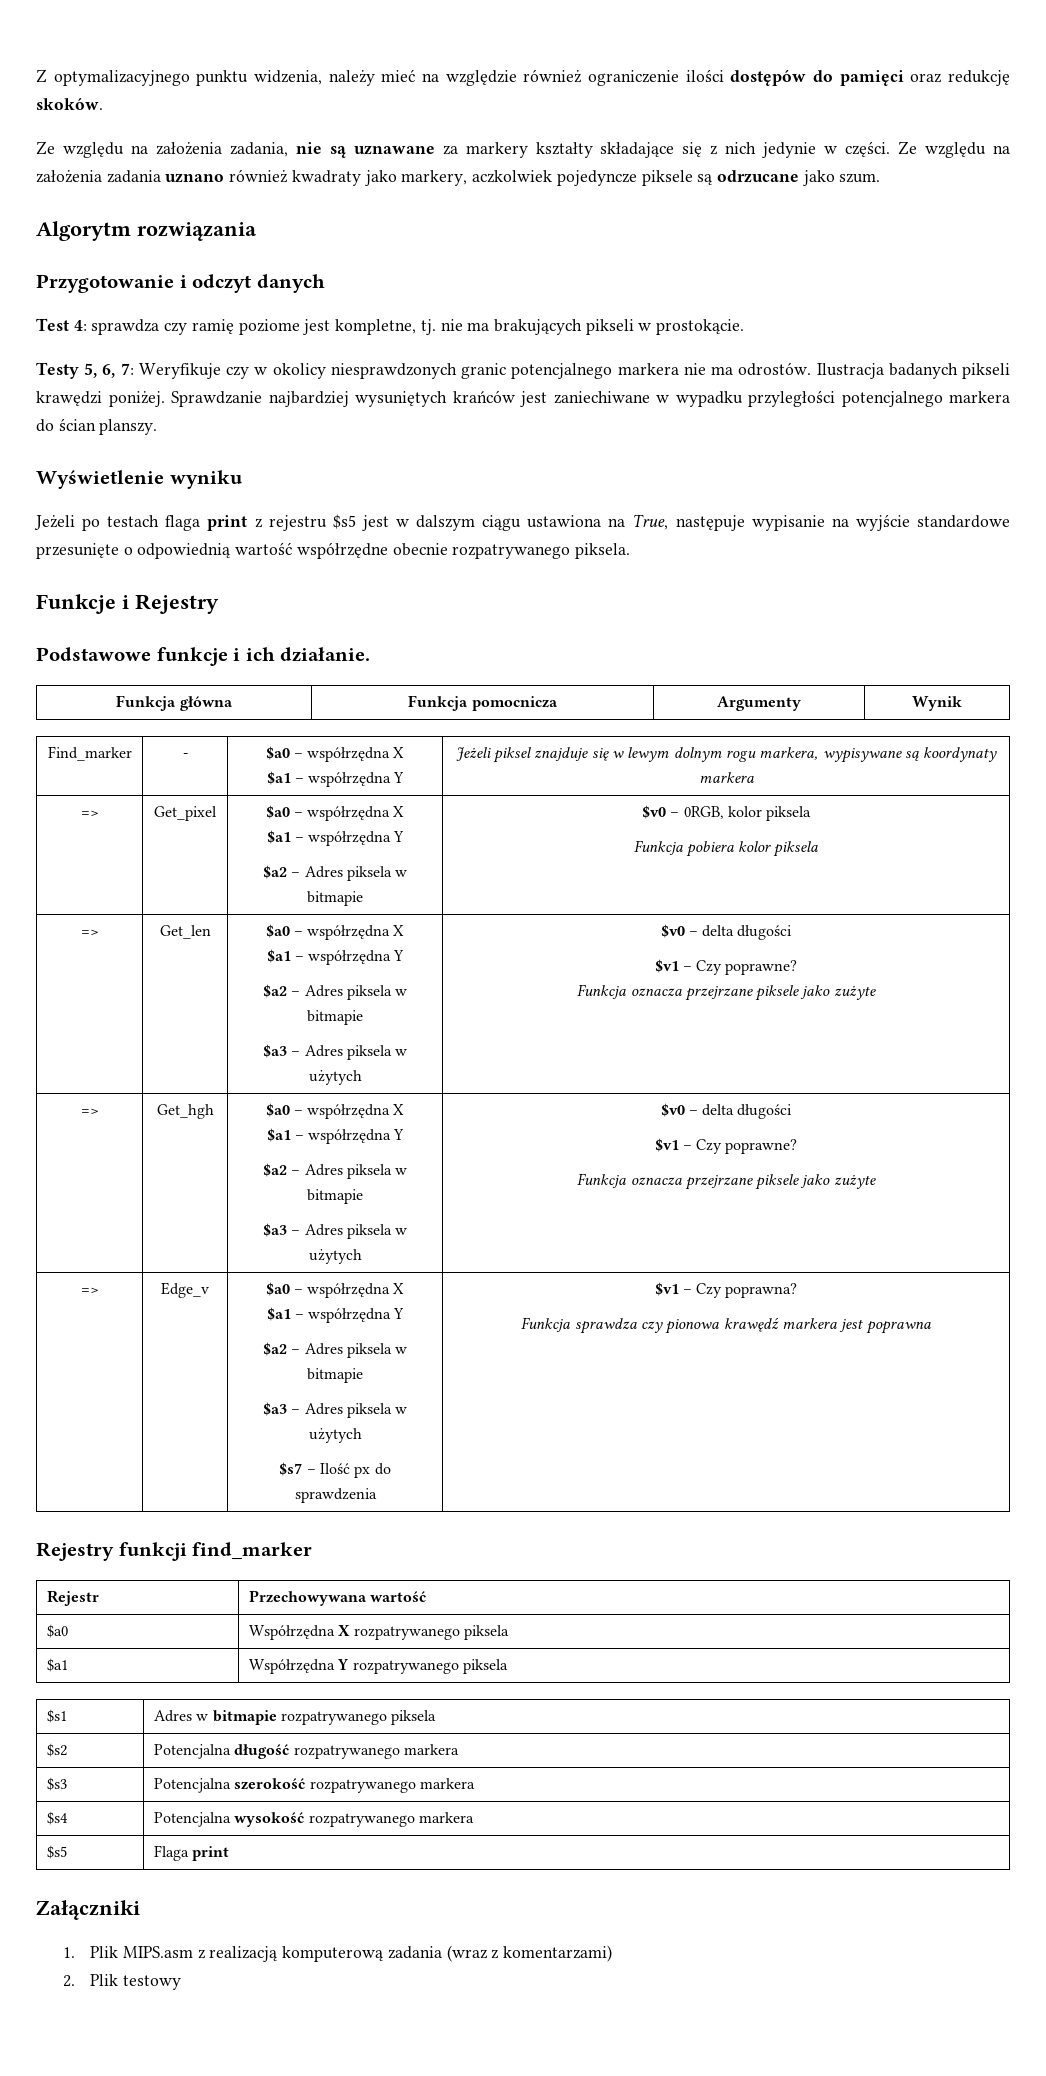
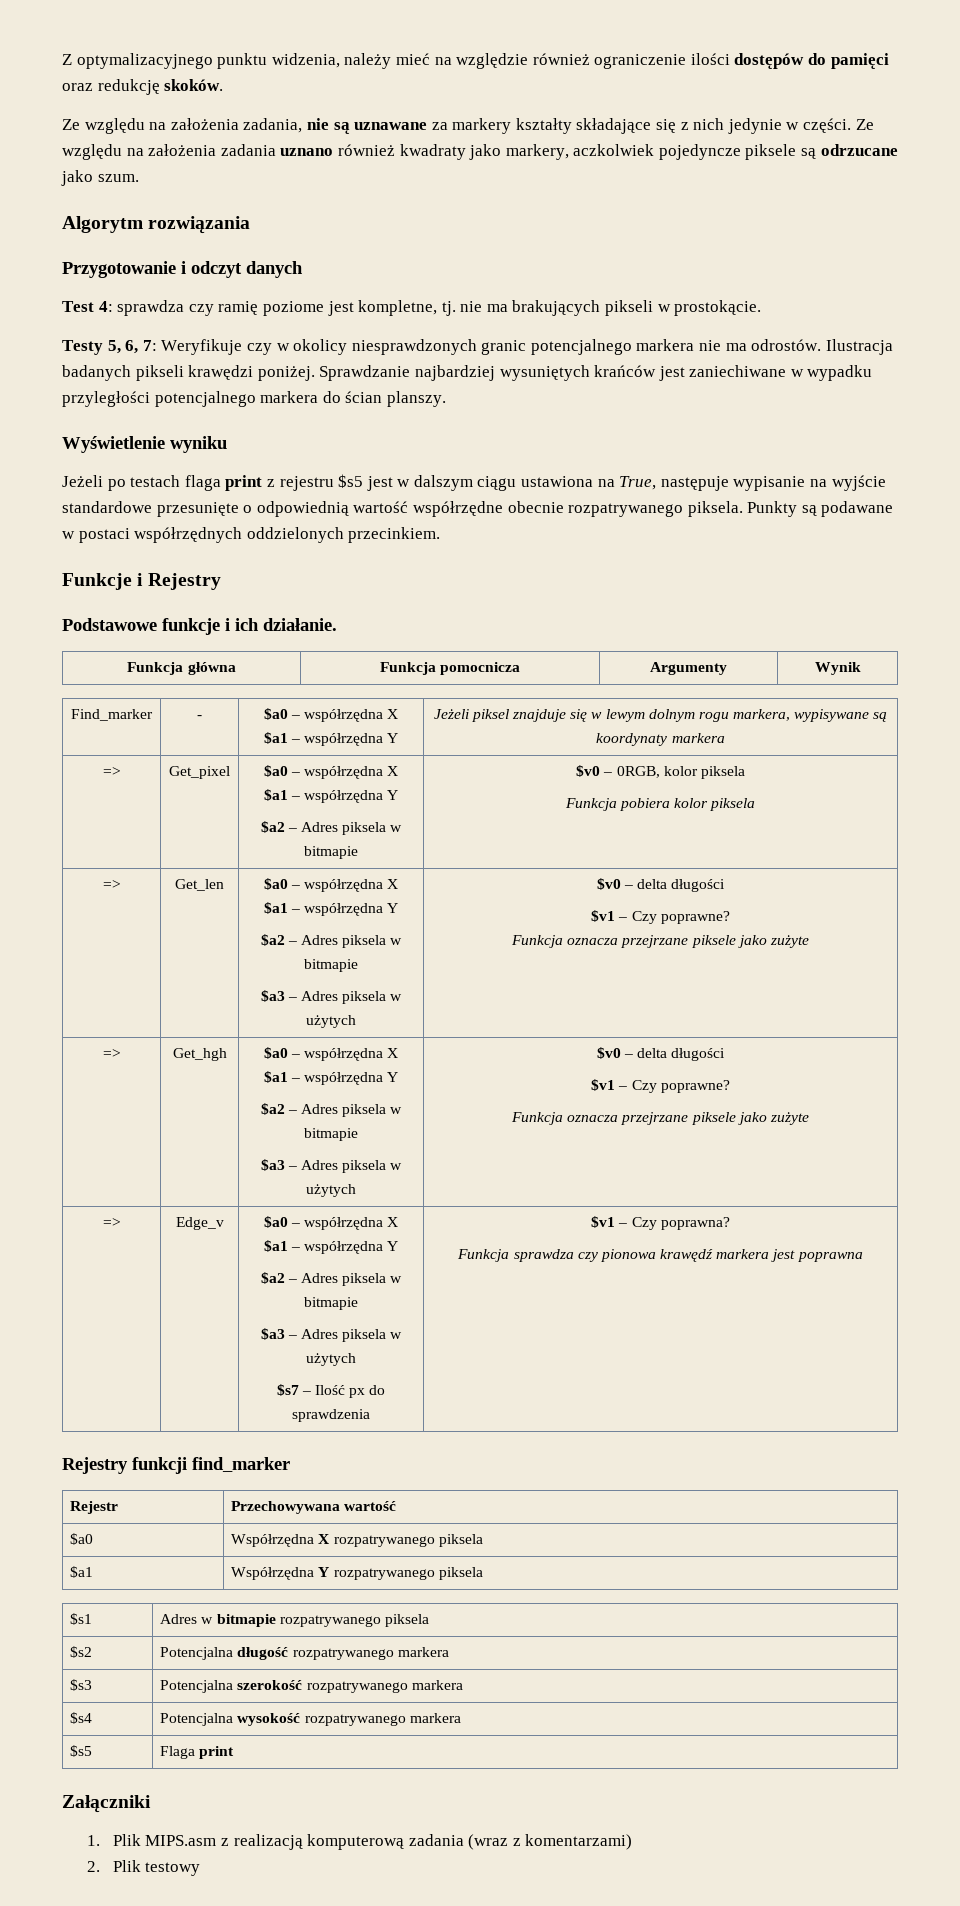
(631, 551) none -> [747,501,894,517] [62,527,441,543] Punkty są podawane w postaci współrzędnych oddzielonych przecinkiem.

